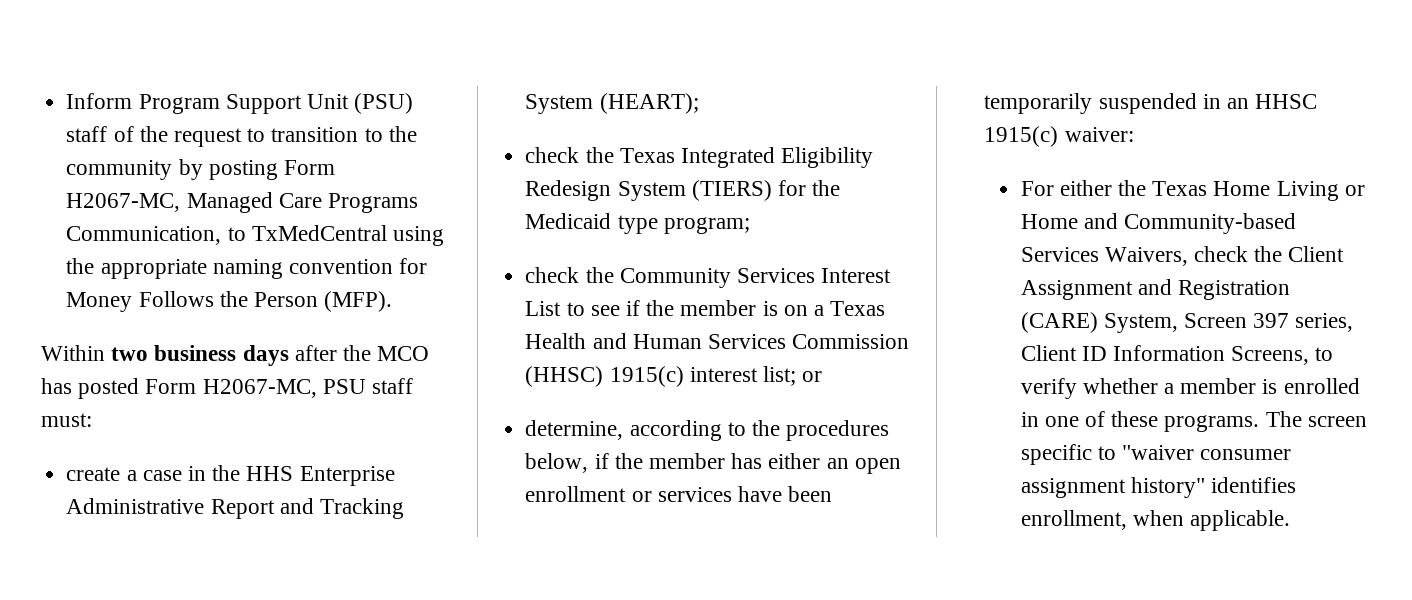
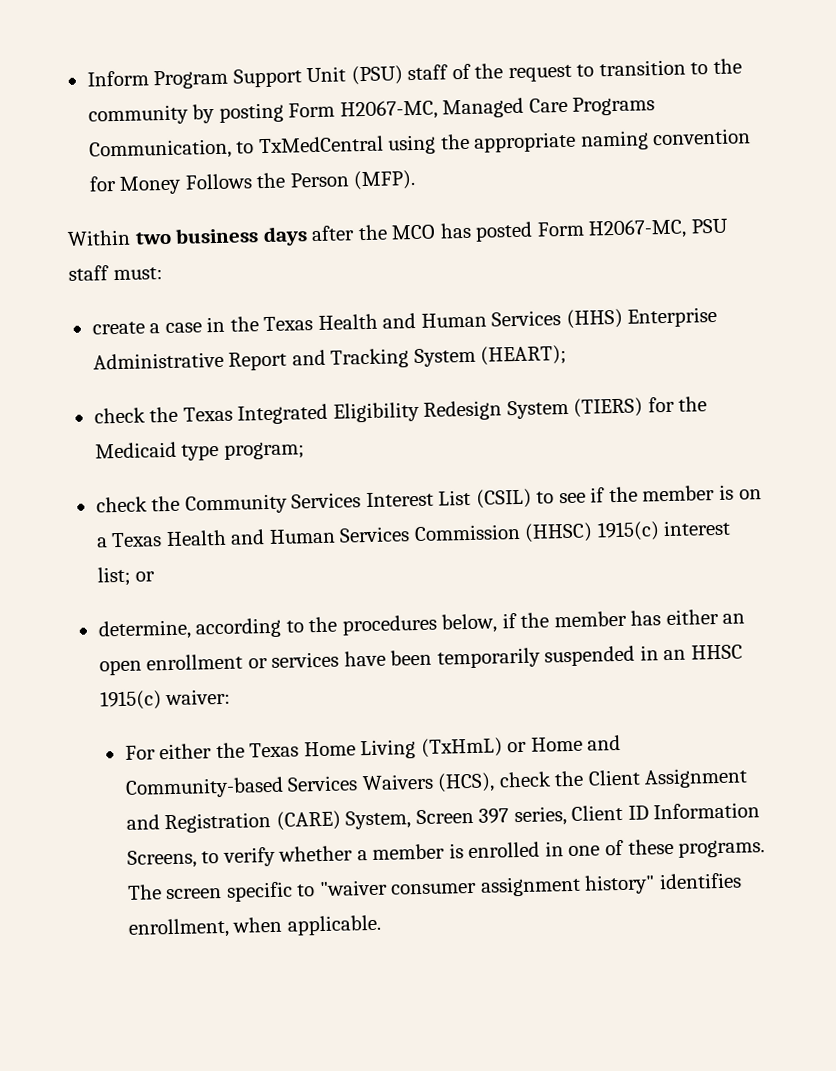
[246,466,294,481] HHS -> [263,308,623,332] Texas Health and Human Services (HHS)
(562, 308) none -> [475,488,532,509] (CSIL)
(1339, 191) none -> [420,737,503,758] (TxHmL)
[1104,247,1188,266] Waivers, -> [361,772,496,793] Waivers (HCS),

